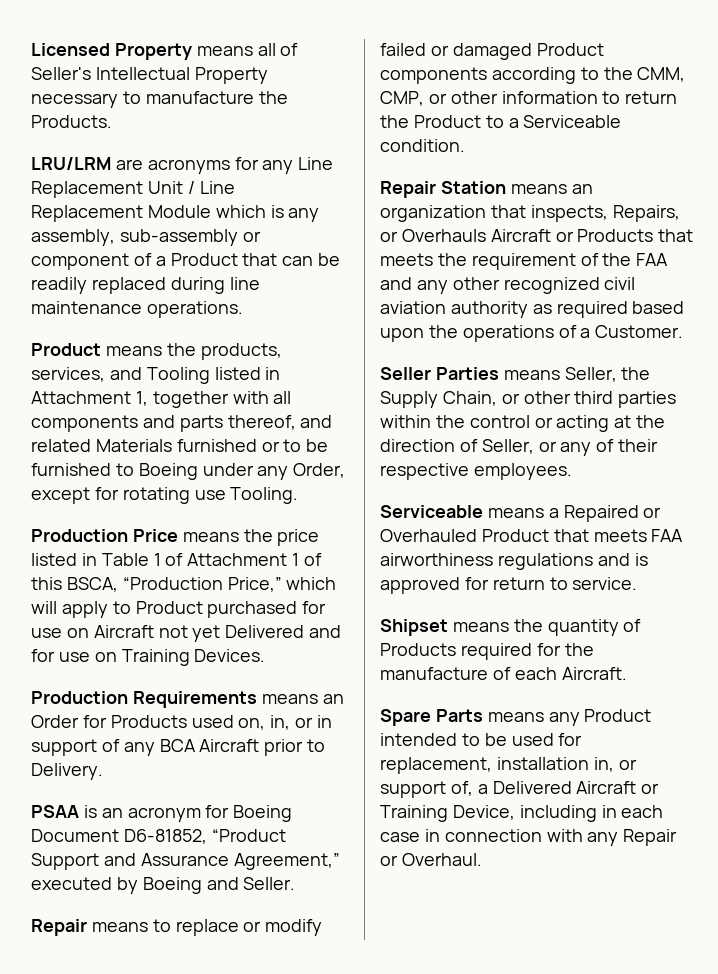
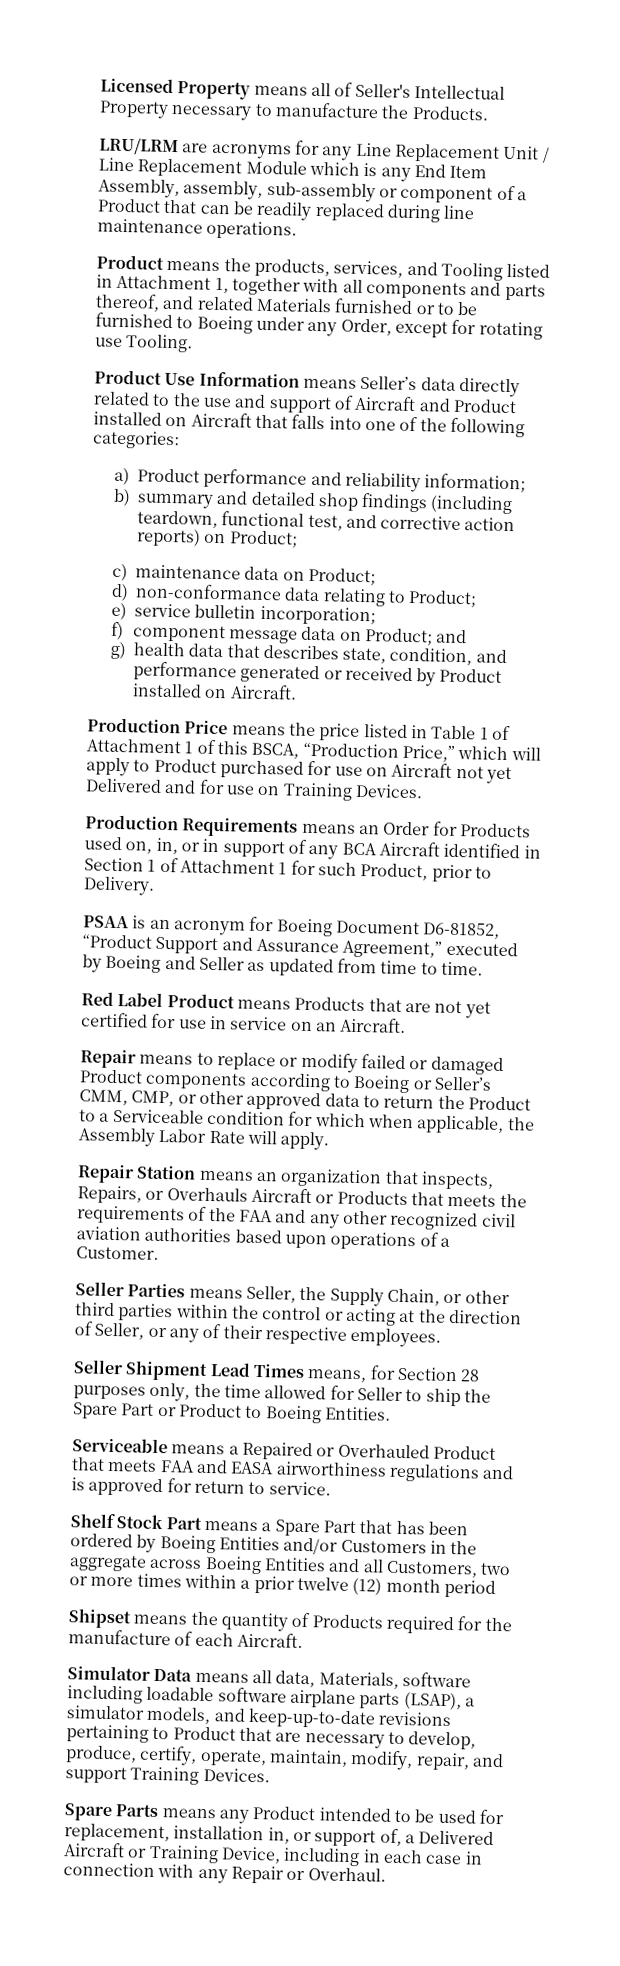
(320, 215) none -> [413,163,488,179] [98,178,180,199] End Item Assembly,
(299, 495) none -> [94,369,520,398] [93,391,517,414] [93,411,525,438] [92,430,180,450] [113,467,527,493] [112,488,514,515] [136,510,516,532] [135,528,298,548] [111,563,376,586] [110,583,478,608] [110,602,376,626] [110,621,468,646] [109,641,507,666] [132,661,503,687] [131,683,297,700] // Product Use Information means Seller’s data directly related to the use and support of Aircraft and Product installed on Aircraft that falls into one of the following categories: // a) Product performance and reliability information; // b) summary and detailed shop findings (including teardown, functional test, and corrective action reports) on Product; // c) maintenance data on Product; // d) non-conformance data relating to Product; // e) service bulletin incorporation; // f) component message data on Product; and // g) health data that describes state, condition, and performance generated or received by Product installed on Aircraft.
(260, 745) none -> [443,842,541,859] [84,857,429,881] identified in Section 1 of Attachment 1 for such Product,
[243,877,296,890] Seller. -> [198,956,483,977] [81,991,491,1019] [81,1012,407,1033] Seller as updated from time to time. // Red Label Product means Products that are not yet certified for use in service on an Aircraft.
[603,67,633,80] the -> [353,1074,492,1094] Boeing or Seller’s
[501,91,598,104] information -> [246,1091,360,1111] approved data
[380,139,465,152] condition. -> [206,1110,535,1135] [78,1127,330,1151] condition for which when applicable, the Assembly Labor Rate will apply.
[471,253,576,270] requirement -> [77,1205,185,1225] requirements
[450,301,628,318] authority as required -> [144,1227,232,1243] authorities
[428,325,458,338] the -> (327, 1241) none
(572, 471) none -> [73,1359,481,1383] [73,1382,491,1407] [72,1402,391,1424] // Seller Shipment Lead Times means, for Section 28 purposes only, the time allowed for Seller to ship the Spare Part or Product to Boeing Entities.
(684, 535) none -> [195,1459,275,1475] and EASA
(638, 583) none -> [70,1513,468,1537] [70,1533,478,1555] [69,1554,512,1578] [69,1573,496,1598] // Shelf Stock Part means a Spare Part that has been ordered by Boeing Entities and/or Customers in the aggregate across Boeing Entities and all Customers, two or more times within a prior twelve (12) month period
(627, 673) none -> [67,1665,471,1689] [67,1685,475,1711] [66,1705,452,1729] [66,1724,477,1750] [65,1745,504,1771] [65,1766,270,1785] // Simulator Data means all data, Materials, software including loadable software airplane parts (LSAP), a simulator models, and keep-up-to-date revisions pertaining to Product that are necessary to develop, produce, certify, operate, maintain, modify, repair, and support Training Devices.

